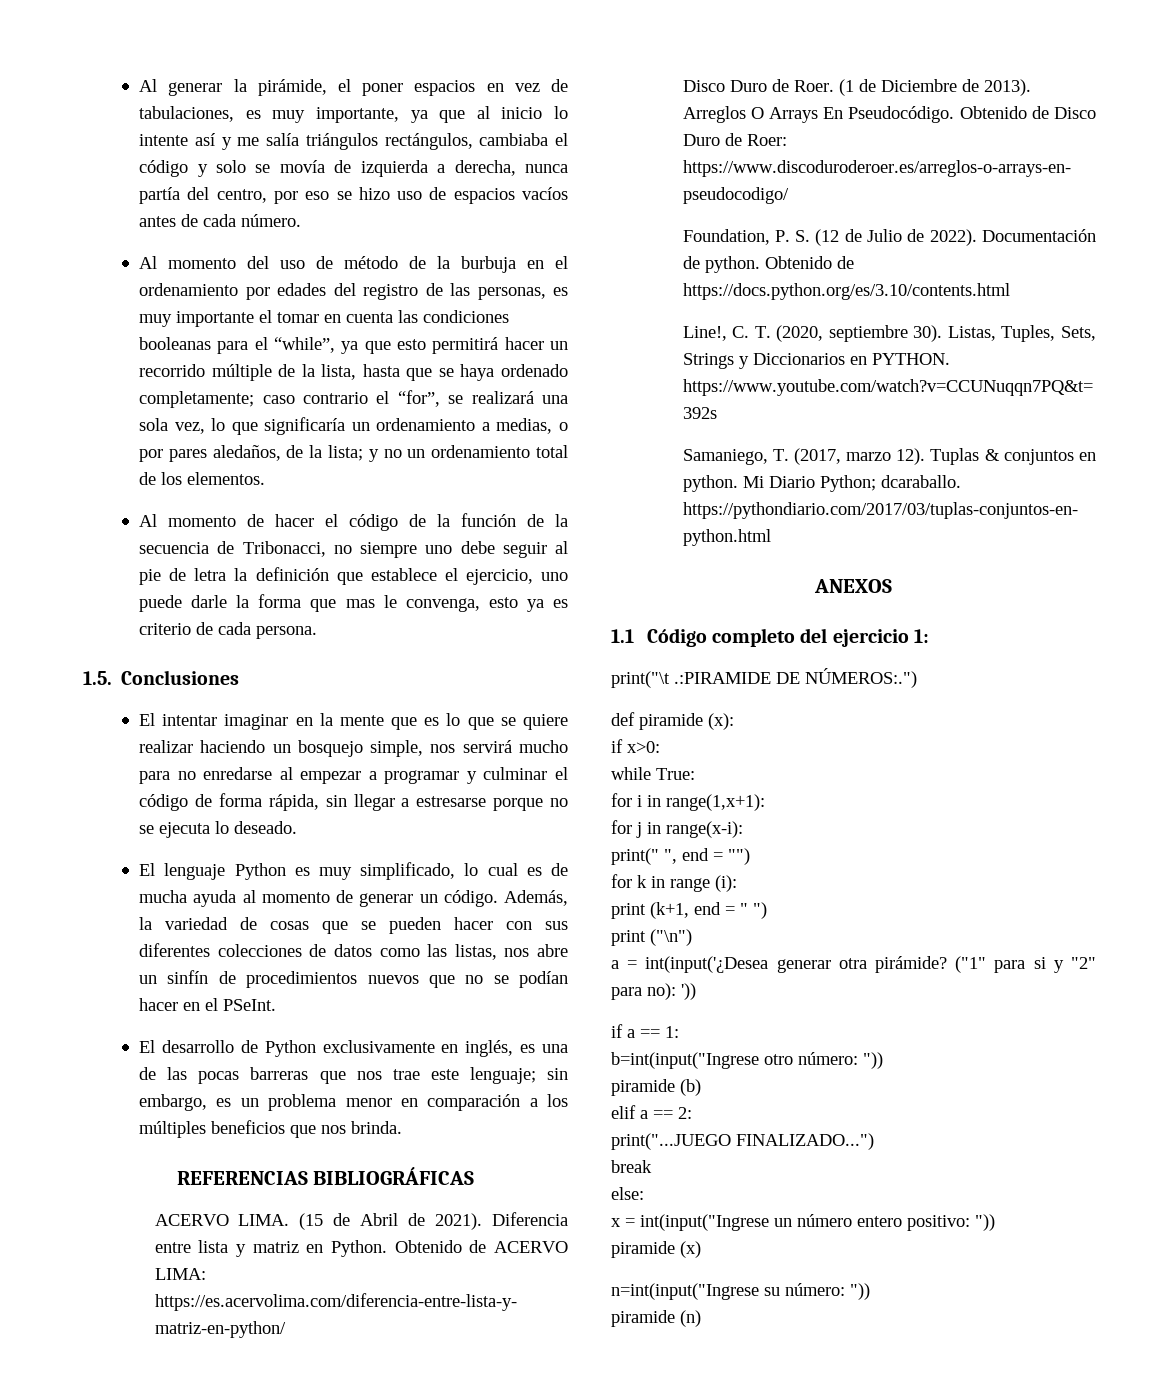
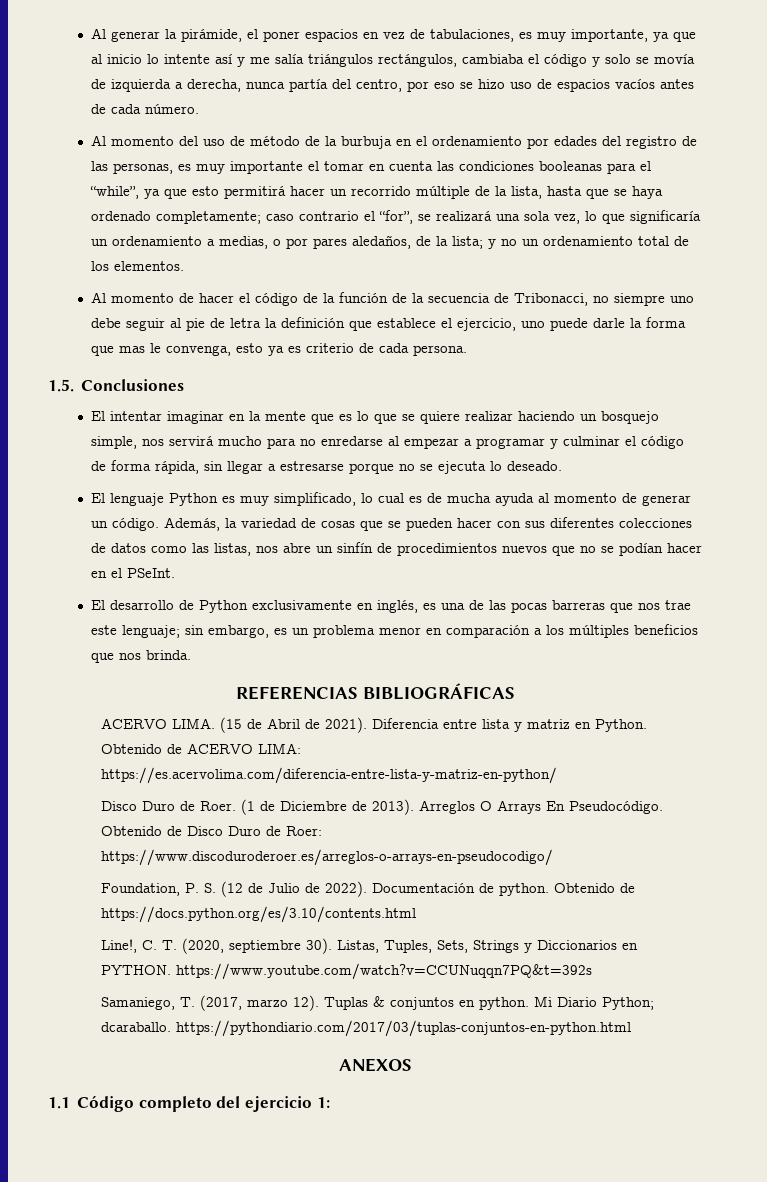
[611,668,917,688] [611,712,734,730] [611,739,660,753] [611,767,695,780] [611,793,765,811] [611,820,743,838] [611,848,750,865] [611,874,737,892] [611,902,767,919] [611,929,692,946] [611,956,1096,973] [611,983,696,1000] [611,1024,679,1038] [611,1052,883,1069] [611,1079,701,1096] [611,1105,692,1119] [611,1133,874,1150] [611,1160,652,1173] [611,1187,644,1200] [611,1214,995,1231] [611,1241,701,1258] [611,1283,870,1300] [611,1310,701,1327] // print("\t .:PIRAMIDE DE NÚMEROS:.") // def piramide (x): // if x>0: // while True: // for i in range(1,x+1): // for j in range(x-i): // print(" ", end = "") // for k in range (i): // print (k+1, end = " ") // print ("\n") // a = int(input('¿Desea generar otra pirámide? ("1" para si y "2" para no): ')) // if a == 1: // b=int(input("Ingrese otro número: ")) // piramide (b) // elif a == 2: // print("...JUEGO FINALIZADO...") // break // else: // x = int(input("Ingrese un número entero positivo: ")) // piramide (x) // n=int(input("Ingrese su número: ")) // piramide (n) -> (330, 1102) none

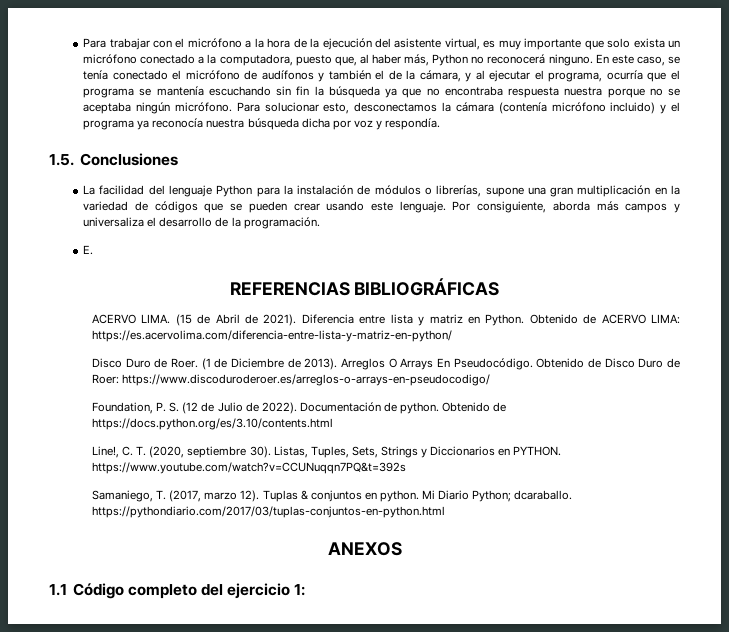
[90,28,696,42] [90,54,695,67] [90,79,694,92] [90,104,199,114] [90,135,697,149] [90,161,651,174] [89,186,663,199] [90,210,701,224] [90,235,689,249] [90,261,184,271] [90,292,694,306] [90,317,686,331] [90,343,467,356] [48,379,185,392] [90,411,659,424] [90,436,684,449] [90,460,562,474] [90,492,691,506] [90,517,220,531] Al generar la pirámide, el poner espacios en vez de tabulaciones, es muy importante, ya que al inicio lo intente así y me salía triángulos rectángulos, cambiaba el código y solo se movía de izquierda a derecha, nunca partía del centro, por eso se hizo uso de espacios vacíos antes de cada número. // Al momento del uso de método de la burbuja en el ordenamiento por edades del registro de las personas, es muy importante el tomar en cuenta las condiciones booleanas para el “while”, ya que esto permitirá hacer un recorrido múltiple de la lista, hasta que se haya ordenado completamente; caso contrario el “for”, se realizará una sola vez, lo que significaría un ordenamiento a medias, o por pares aledaños, de la lista; y no un ordenamiento total de los elementos. // Al momento de hacer el código de la función de la secuencia de Tribonacci, no siempre uno debe seguir al pie de letra la definición que establece el ejercicio, uno puede darle la forma que mas le convenga, esto ya es criterio de cada persona. // 1.5. Conclusiones // El intentar imaginar en la mente que es lo que se quiere realizar haciendo un bosquejo simple, nos servirá mucho para no enredarse al empezar a programar y culminar el código de forma rápida, sin llegar a estresarse porque no se ejecuta lo deseado. // El lenguaje Python es muy simplificado, lo cual es de mucha ayuda al momento de generar un código. Además, -> [83,38,681,50] [83,54,680,66] [83,70,681,82] [83,86,680,98] [83,102,680,114] [83,118,441,130] [49,153,178,166] [83,185,667,197] Para trabajar con el micrófono a la hora de la ejecución del asistente virtual, es muy importante que solo exista un micrófono conectado a la computadora, puesto que, al haber más, Python no reconocerá ninguno. En este caso, se tenía conectado el micrófono de audífonos y también el de la cámara, y al ejecutar el programa, ocurría que el programa se mantenía escuchando sin fin la búsqueda ya que no encontraba respuesta nuestra porque no se aceptaba ningún micrófono. Para solucionar esto, desconectamos la cámara (contenía micrófono incluido) y el programa ya reconocía nuestra búsqueda dicha por voz y respondía. // 1.5. Conclusiones // La facilidad del lenguaje Python para la instalación de módulos o librerías, supone una gran multiplicación en
[320,521,355,528] cosas -> [154,201,198,213] códigos
[456,517,692,528] [90,542,702,556] [90,568,175,578] [90,600,691,613] [90,624,698,638] [90,650,191,663] hacer con sus diferentes colecciones de datos como las listas, nos abre un sinfín de procedimientos nuevos que no se podían hacer en el PSeInt. // El desarrollo de Python exclusivamente en inglés, es una de las pocas barreras que nos trae este lenguaje; sin embargo, es un problema menor en comparación a los múltiples beneficios que nos brinda. -> [293,201,680,213] [83,217,320,229] [83,245,94,255] crear usando este lenguaje. Por consiguiente, aborda más campos y universaliza el desarrollo de la programación. // E.

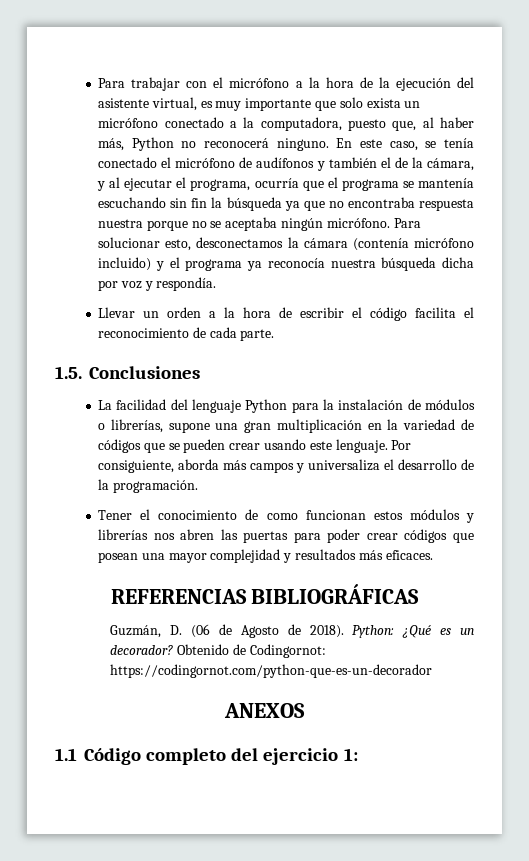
(441, 124) none -> [98,307,475,321] [98,327,275,341] // Llevar un orden a la hora de escribir el código facilita el reconocimiento de cada parte.
[83,245,94,255] [229,278,500,296] [92,314,680,326] [92,330,453,342] [92,358,680,370] [92,374,491,386] [92,402,507,414] [92,418,334,430] [92,446,562,458] [92,462,407,474] [92,490,573,502] [92,506,446,518] E. // REFERENCIAS BIBLIOGRÁFICAS // ACERVO LIMA. (15 de Abril de 2021). Diferencia entre lista y matriz en Python. Obtenido de ACERVO LIMA: https://es.acervolima.com/diferencia-entre-lista-y-matriz-en-python/ // Disco Duro de Roer. (1 de Diciembre de 2013). Arreglos O Arrays En Pseudocódigo. Obtenido de Disco Duro de Roer: https://www.discoduroderoer.es/arreglos-o-arrays-en-pseudocodigo/ // Foundation, P. S. (12 de Julio de 2022). Documentación de python. Obtenido de https://docs.python.org/es/3.10/contents.html // Line!, C. T. (2020, septiembre 30). Listas, Tuples, Sets, Strings y Diccionarios en PYTHON. https://www.youtube.com/watch?v=CCUNuqqn7PQ&t=392s // Samaniego, T. (2017, marzo 12). Tuplas & conjuntos en python. Mi Diario Python; dcaraballo. https://pythondiario.com/2017/03/tuplas-conjuntos-en-python.html -> [98,509,474,523] [98,529,474,543] [98,549,433,563] [110,584,420,604] [110,624,475,638] [110,644,326,658] [110,664,433,678] Tener el conocimiento de como funcionan estos módulos y librerías nos abren las puertas para poder crear códigos que posean una mayor complejidad y resultados más eficaces. // REFERENCIAS BIBLIOGRÁFICAS // Guzmán, D. (06 de Agosto de 2018). Python: ¿Qué es un decorador? Obtenido de Codingornot: https://codingornot.com/python-que-es-un-decorador

